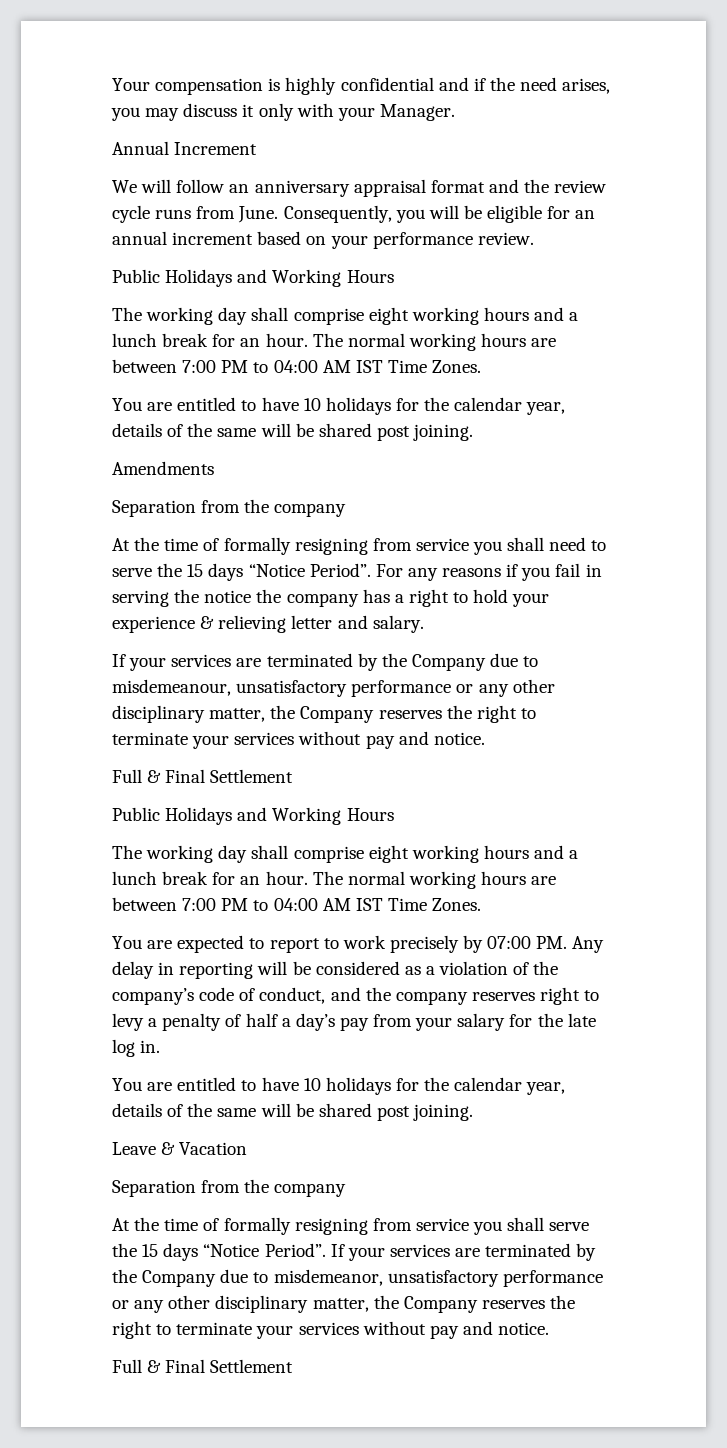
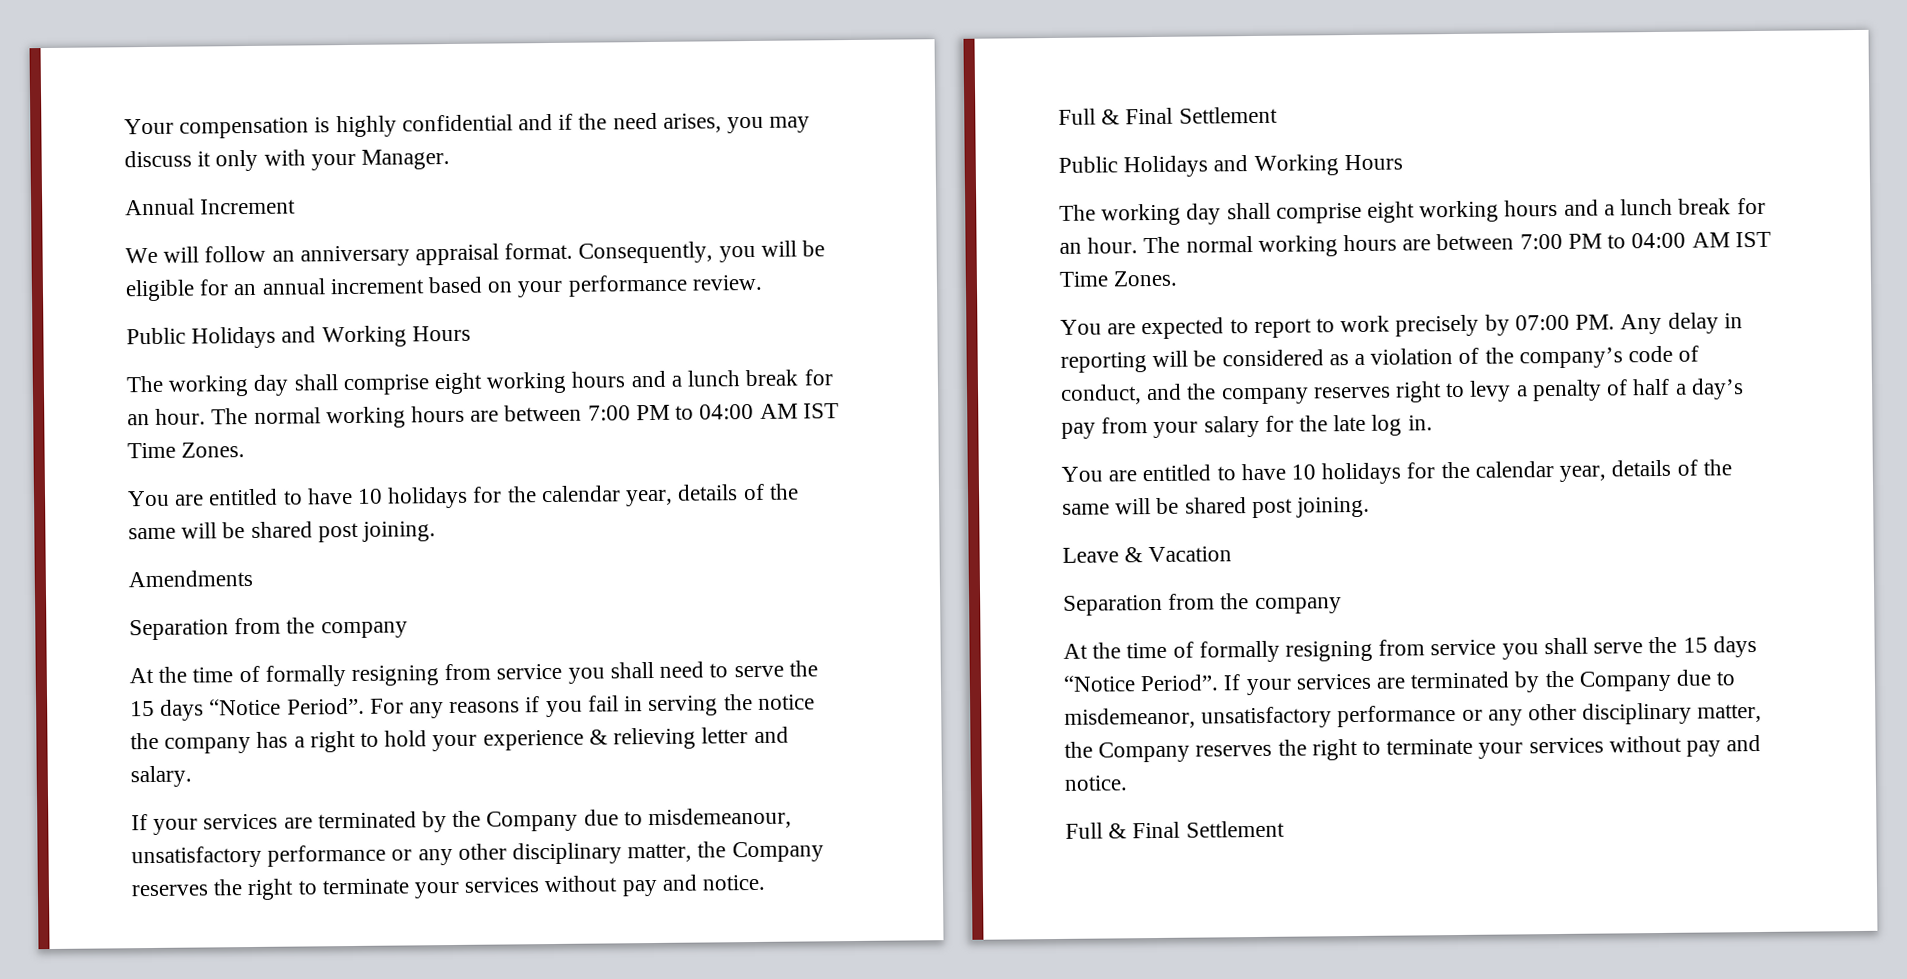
[430,179,607,193] [112,205,279,223] format and the review cycle runs from June. -> [504,242,574,260] format.

